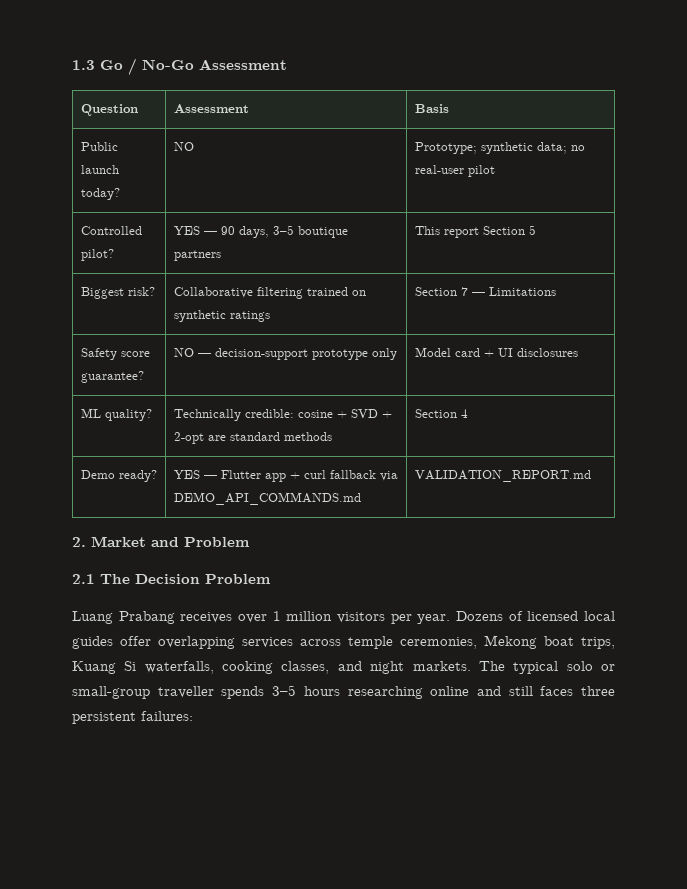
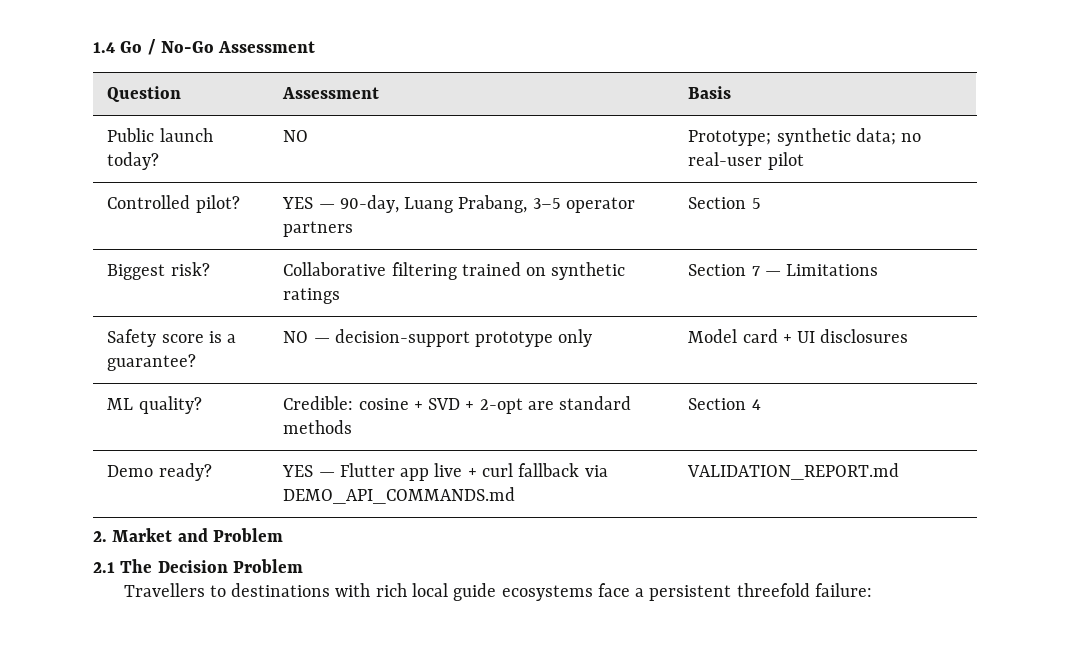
[72,60,95,70] 1.3 -> [93,42,115,53] 1.4
[220,225,348,238] 90 days, 3–5 boutique -> [339,195,635,213] 90-day, Luang Prabang, 3–5 operator
[414,226,479,238] This report -> (354, 229) none
(150, 354) none -> [208,331,237,343] is a
[173,409,294,421] Technically credible: -> [283,396,354,410] Credible:
(286, 477) none -> [434,463,463,477] live
[72,611,615,624] [72,635,615,649] [72,661,616,674] [72,685,615,699] [72,711,193,724] Luang Prabang receives over 1 million visitors per year. Dozens of licensed local guides offer overlapping services across temple ceremonies, Mekong boat trips, Kuang Si waterfalls, cooking classes, and night markets. The typical solo or small-group traveller spends 3–5 hours researching online and still faces three persistent failures: -> [123,583,872,601] Travellers to destinations with rich local guide ecosystems face a persistent threefold failure:

